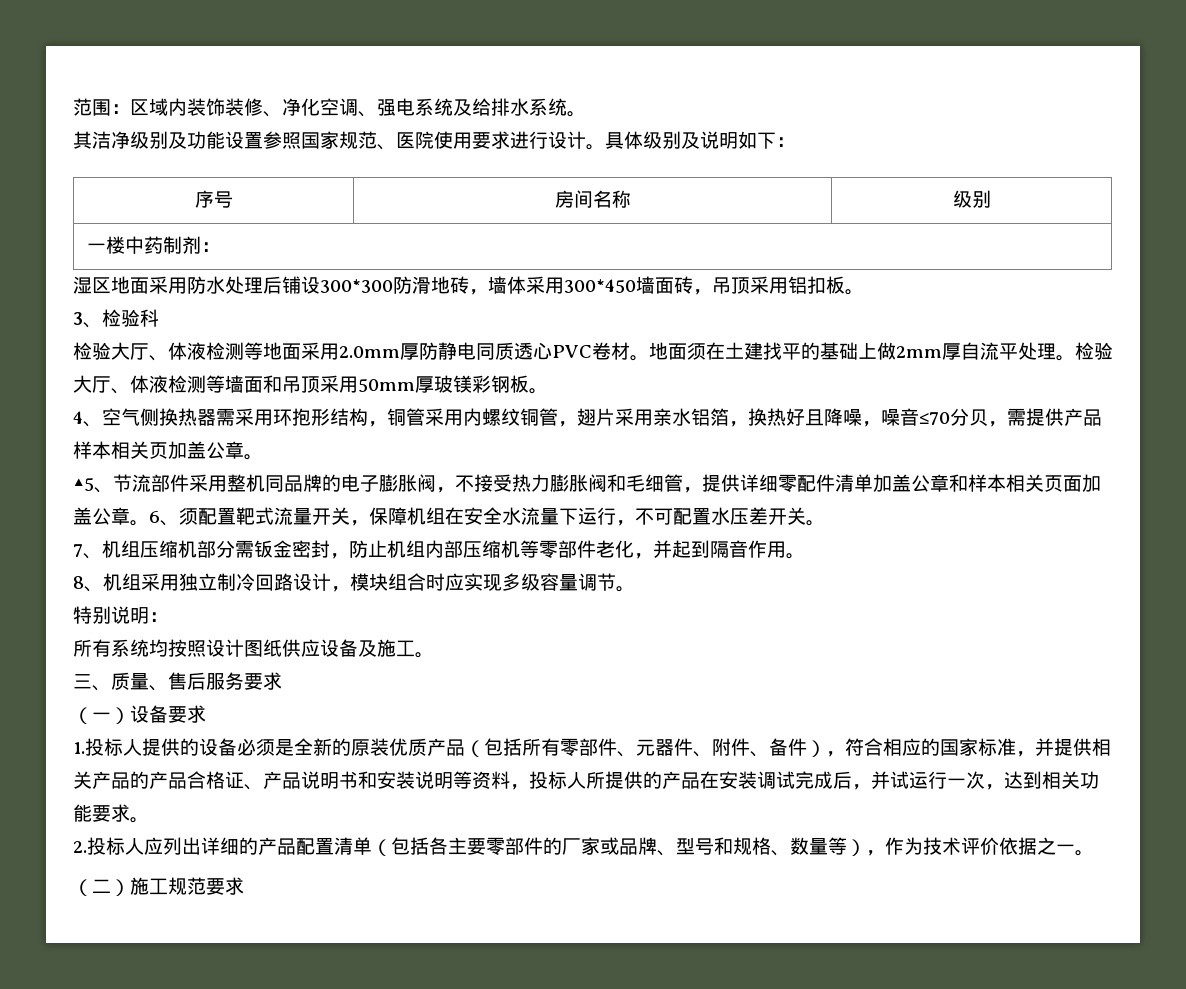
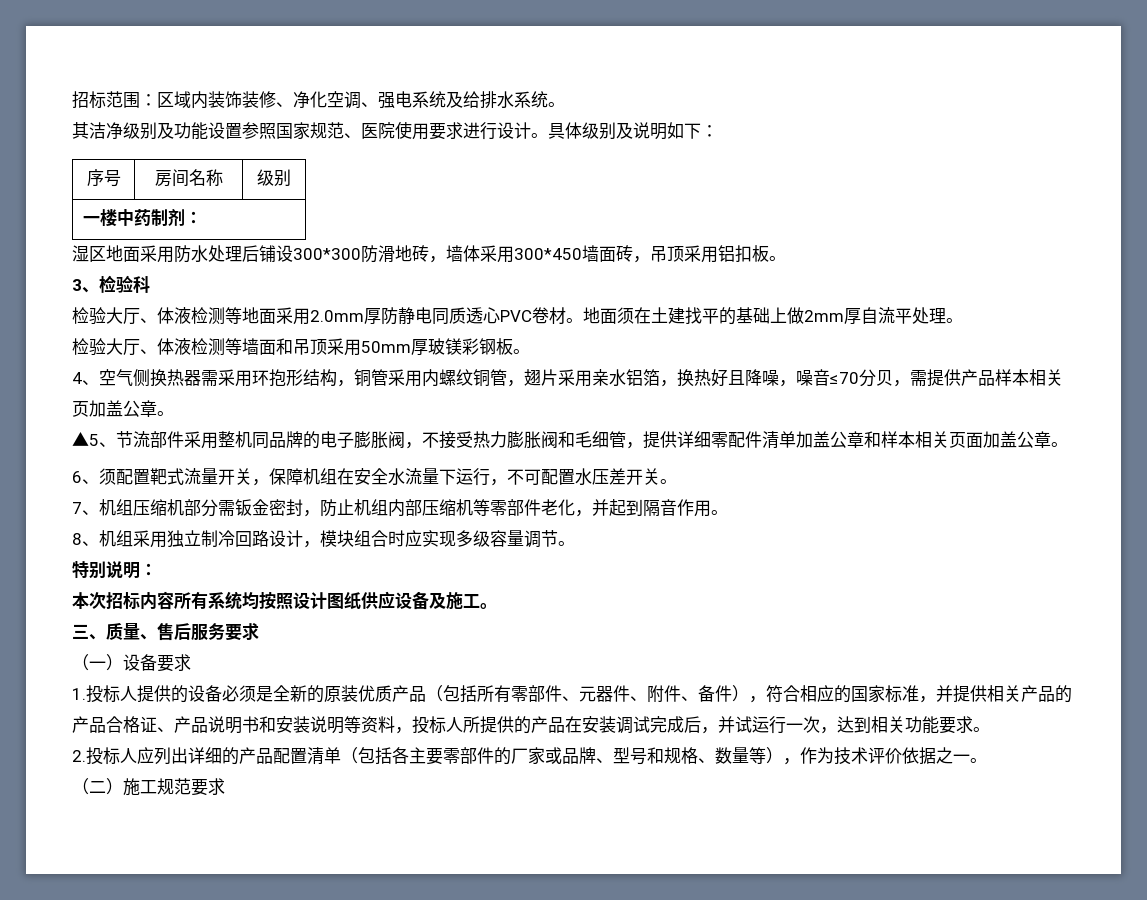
(73, 107) none -> [72,91,106,109] 招标
(1075, 358) none -> (963, 320) //
(149, 523) none -> (1068, 444) //
(168, 617) none -> [72,591,174,610] 本次招标内容

